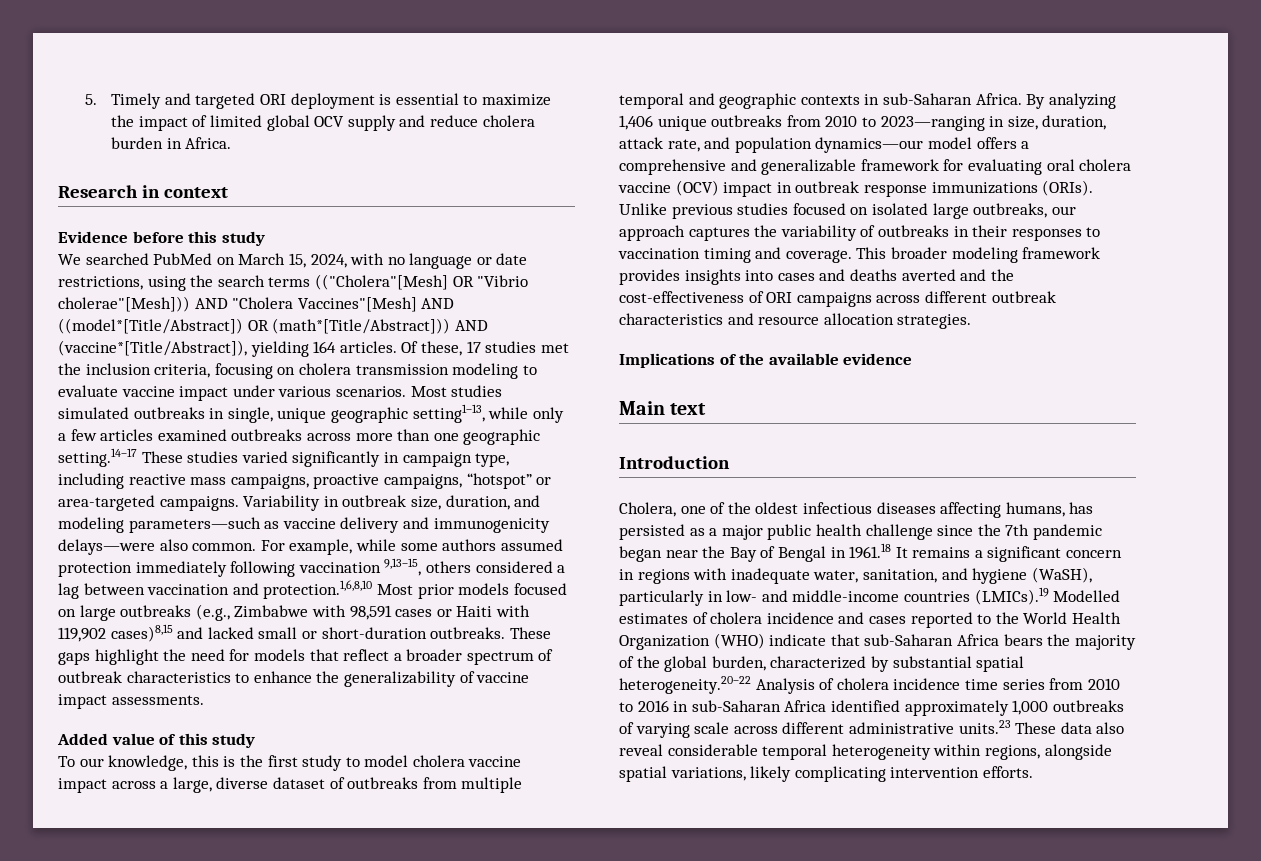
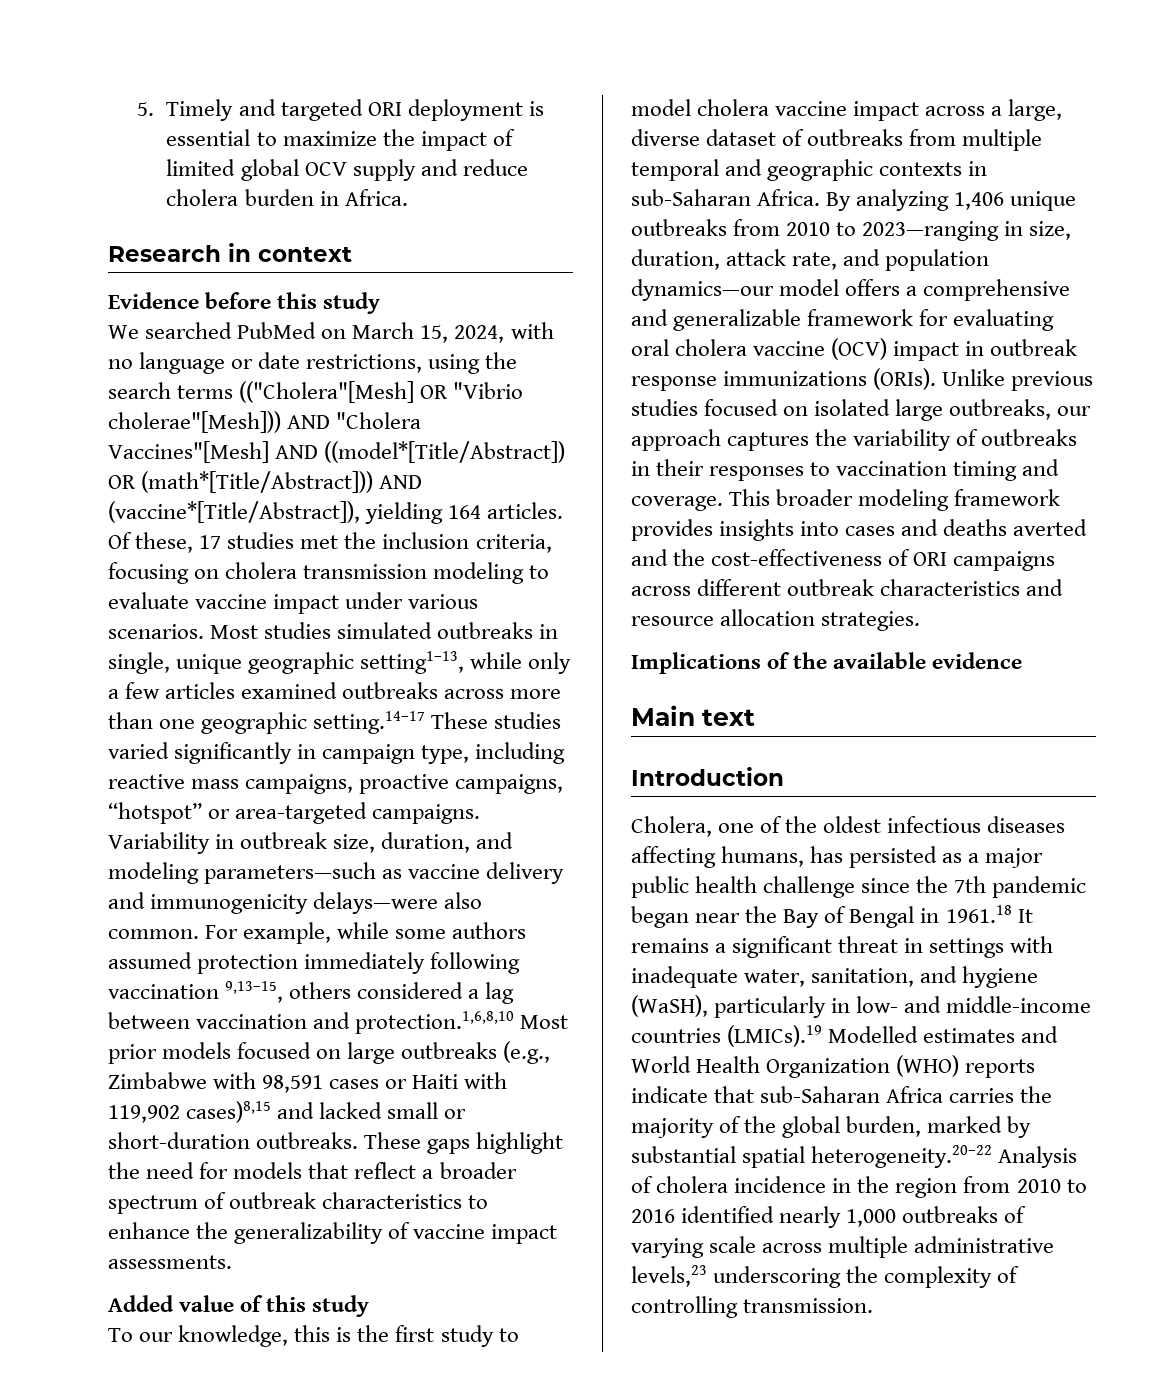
[1066,550,1123,558] [619,569,690,584] concern in regions -> [838,936,1005,958] threat in settings
[692,612,1019,628] of cholera incidence and cases reported to the -> [1021,1026,1059,1043] and
(765, 641) none -> [965,1059,1036,1078] reports
[1003,634,1043,646] bears -> [949,1088,1015,1103] carries
[770,656,867,669] characterized -> [927,1116,1003,1133] marked
[964,679,1045,690] time series -> [832,1176,958,1198] in the region
[673,700,1009,716] in sub-Saharan Africa identified approximately -> [681,1206,842,1228] identified nearly
[782,720,1125,734] [619,744,1112,760] [619,766,1033,782] different administrative units.23 These data also reveal considerable temporal heterogeneity within regions, alongside spatial variations, likely complicating intervention efforts. -> [828,1236,1055,1258] [631,1265,1020,1288] [631,1296,874,1318] multiple administrative levels,23 underscoring the complexity of controlling transmission.

